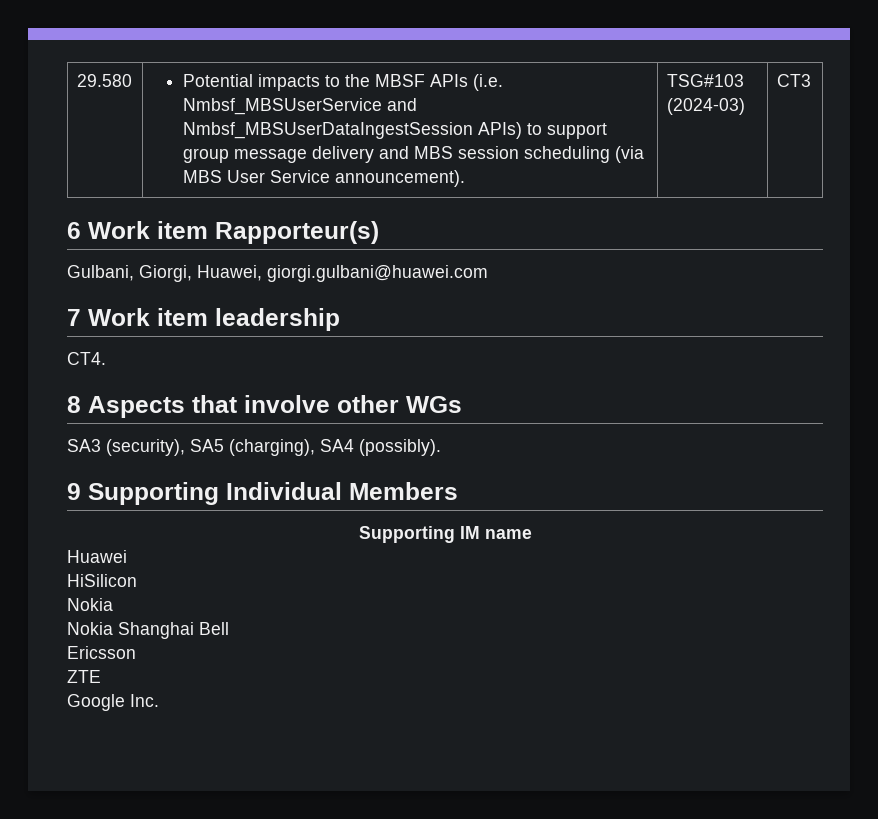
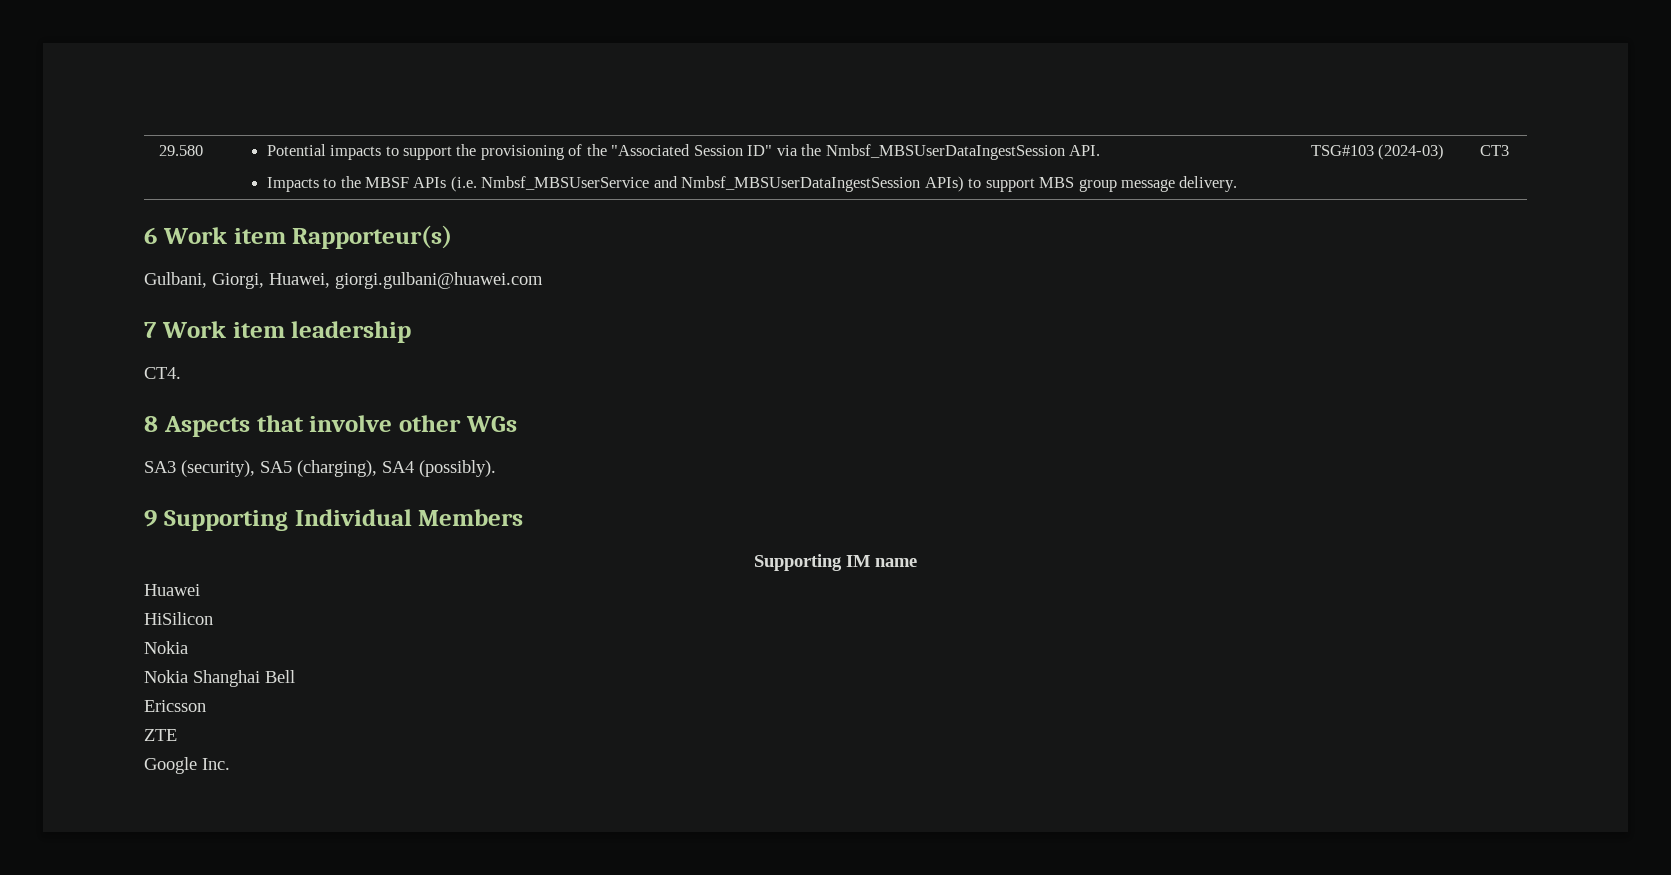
(341, 81) none -> [403,144,1101,160] [266,177,337,192] support the provisioning of the "Associated Session ID" via the Nmbsf_MBSUserDataIngestSession API. // Impacts to
(608, 131) none -> [1039,177,1075,188] MBS
[312,146,645,163] [183,170,466,187] delivery and MBS session scheduling (via MBS User Service announcement). -> [1179,176,1238,192] delivery.

